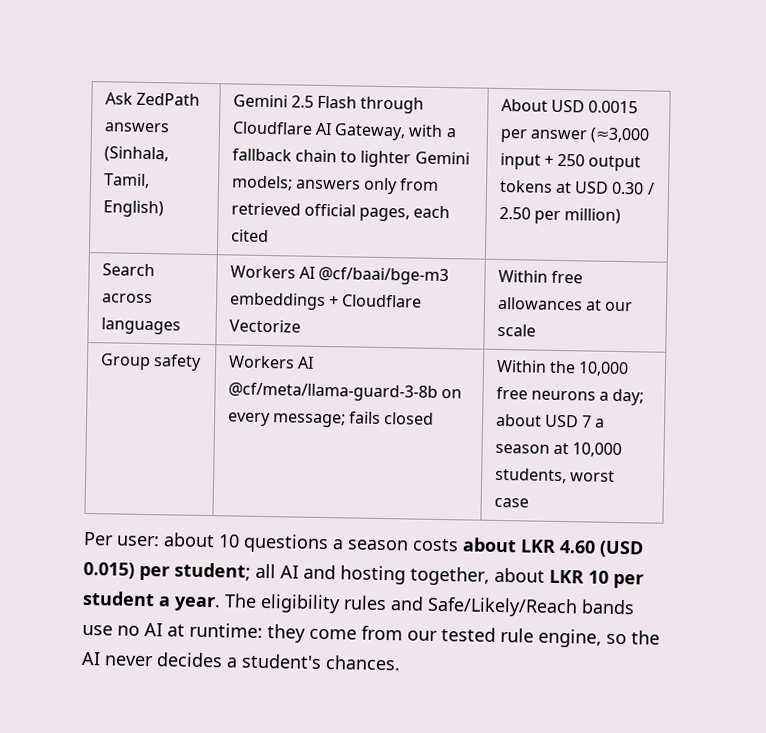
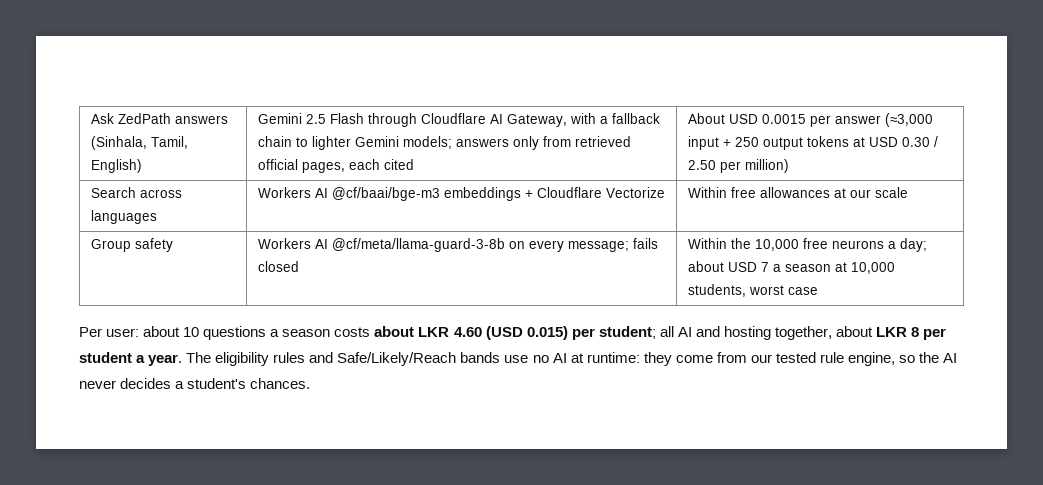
[588,570,609,584] 10 -> [911,327,920,337] 8

